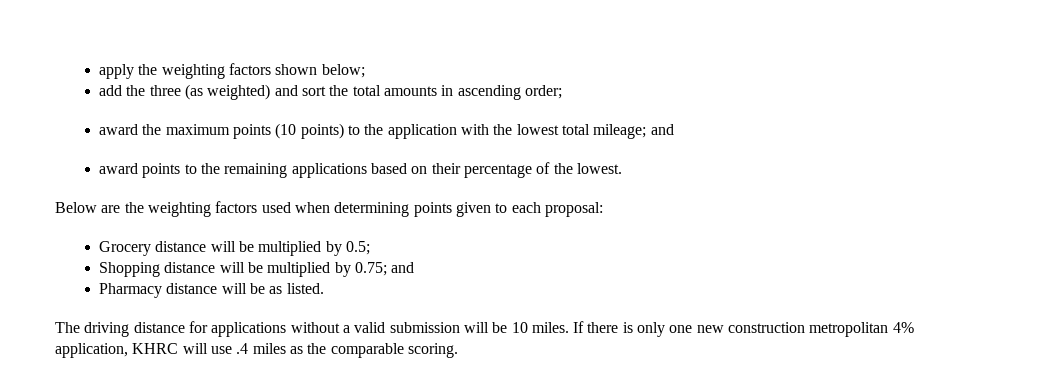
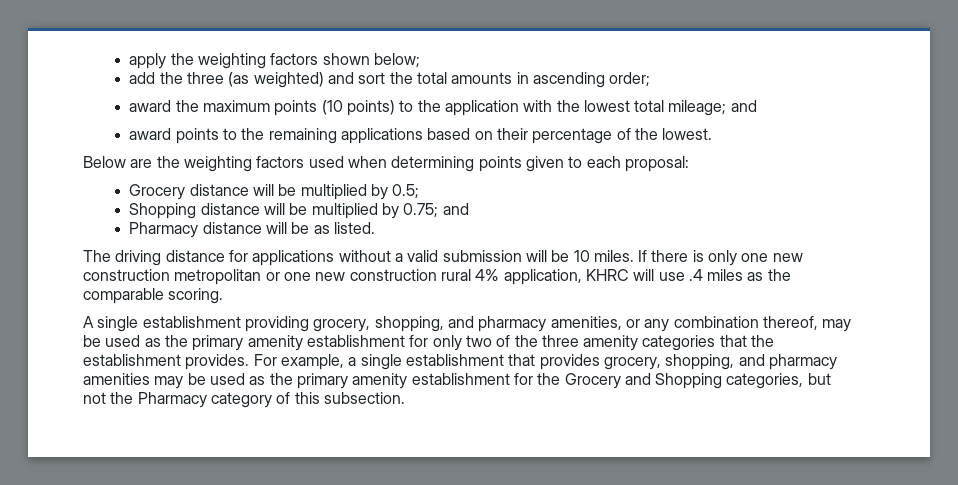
(889, 329) none -> [265,269,471,281] or one new construction rural
(458, 350) none -> [83,316,852,332] [83,335,775,351] [83,354,837,370] [83,373,831,389] [83,392,405,408] // A single establishment providing grocery, shopping, and pharmacy amenities, or any combination thereof, may be used as the primary amenity establishment for only two of the three amenity categories that the establishment provides. For example, a single establishment that provides grocery, shopping, and pharmacy amenities may be used as the primary amenity establishment for the Grocery and Shopping categories, but not the Pharmacy category of this subsection.

